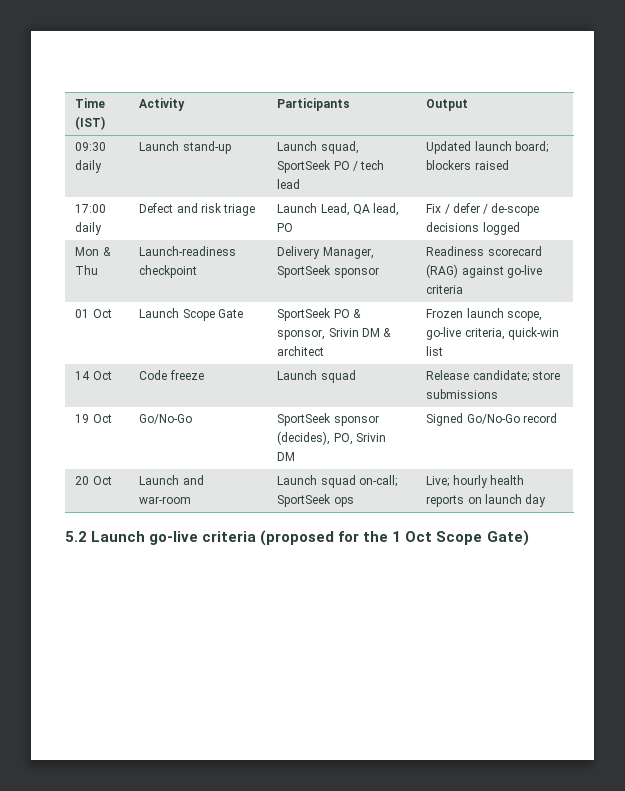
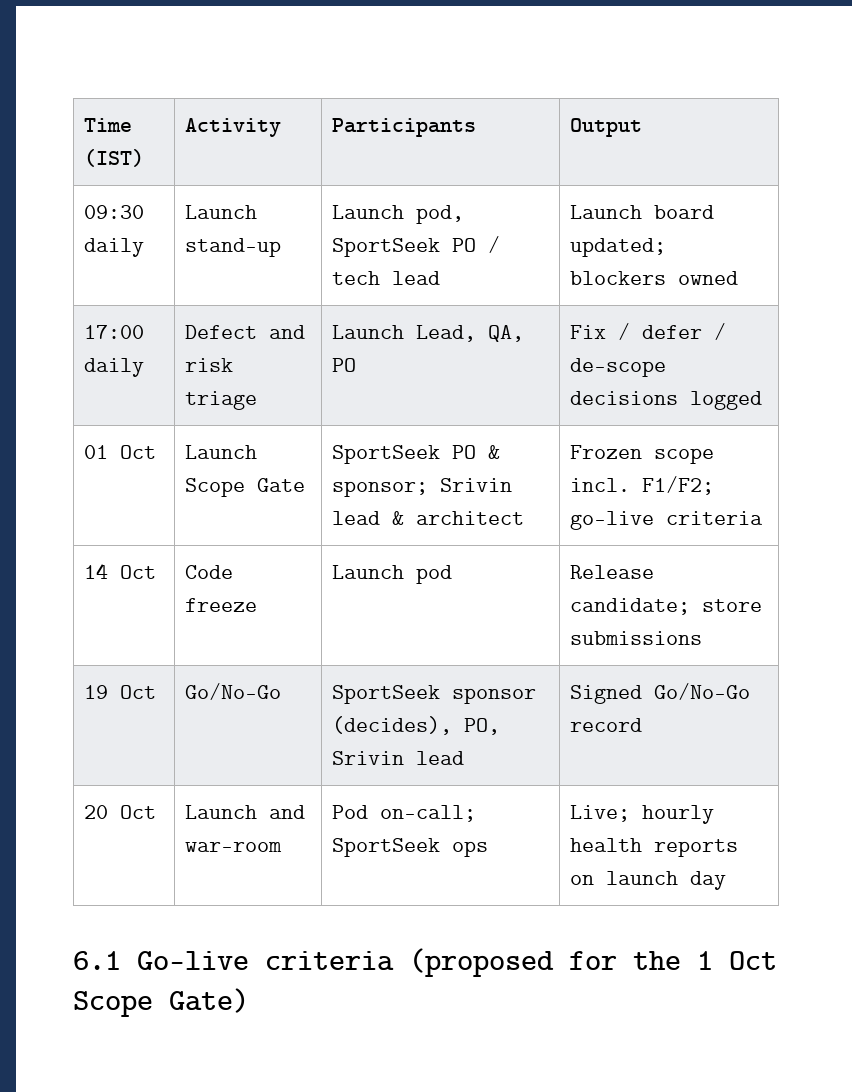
[320,141,359,154] squad, -> [416,205,465,224] pod,
[426,141,548,154] [426,160,509,170] Updated launch board; blockers raised -> [570,205,715,219] [570,238,667,257] [570,271,739,285] Launch board updated; blockers owned
[352,203,400,216] QA lead, -> [488,325,525,342] QA,
[75,247,111,256] [75,265,99,275] [139,246,237,256] [139,265,198,278] [277,246,374,259] [277,265,379,278] [426,246,542,256] [426,264,542,278] [426,285,464,294] // Mon & Thu | Launch-readiness checkpoint | Delivery Manager, SportSeek sponsor | Readiness scorecard (RAG) against go-live criteria -> (763, 400) none
[277,328,380,340] sponsor, Srivin DM -> [332,478,513,497] [332,511,381,525] sponsor; Srivin lead
[466,308,542,321] [426,327,559,340] [426,346,444,356] launch scope, go-live criteria, quick-win list -> [654,448,715,464] [570,476,715,495] [570,511,764,530] scope incl. F1/F2; go-live criteria
[320,370,356,383] squad -> [416,565,453,584] pod
[277,452,296,461] DM -> [416,751,465,765] lead
[277,475,356,488] Launch squad -> [332,805,369,819] Pod
[65,531,199,545] 5.2 Launch go-live -> [73,951,249,970] 6.1 Go-live

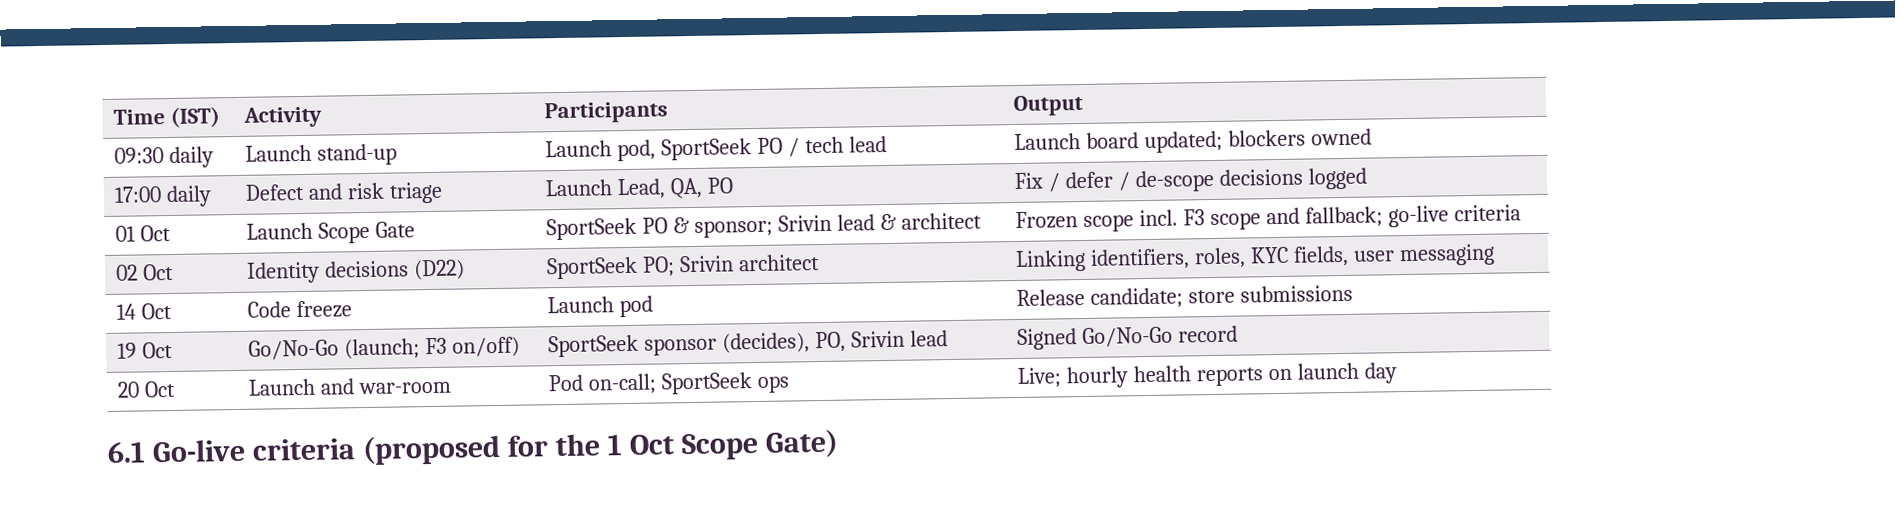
[642,476,715,495] [570,511,764,530] F1/F2; go-live criteria -> [1183,204,1521,231] [116,263,175,281] [247,259,466,284] [546,254,821,280] [1015,243,1495,273] F3 scope and fallback; go-live criteria // 02 Oct | Identity decisions (D22) | SportSeek PO; Srivin architect | Linking identifiers, roles, KYC fields, user messaging
(282, 691) none -> [344,336,521,360] (launch; F3 on/off)

